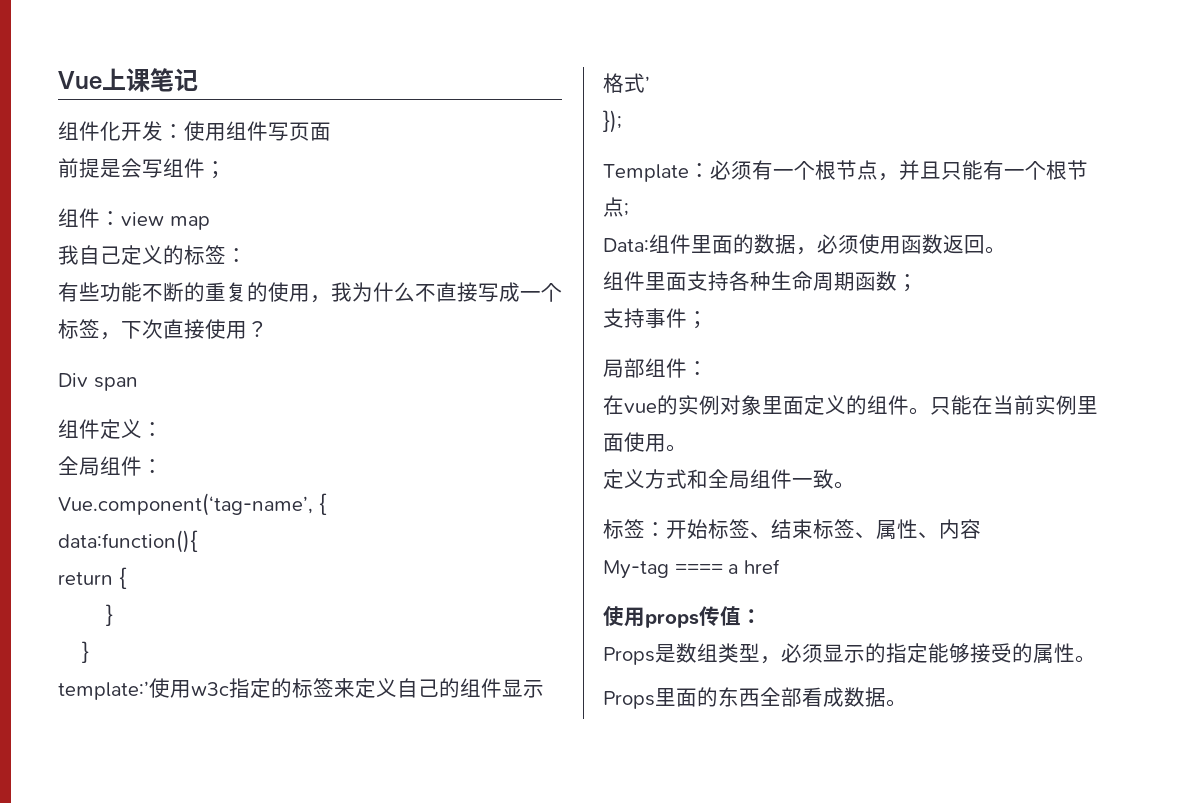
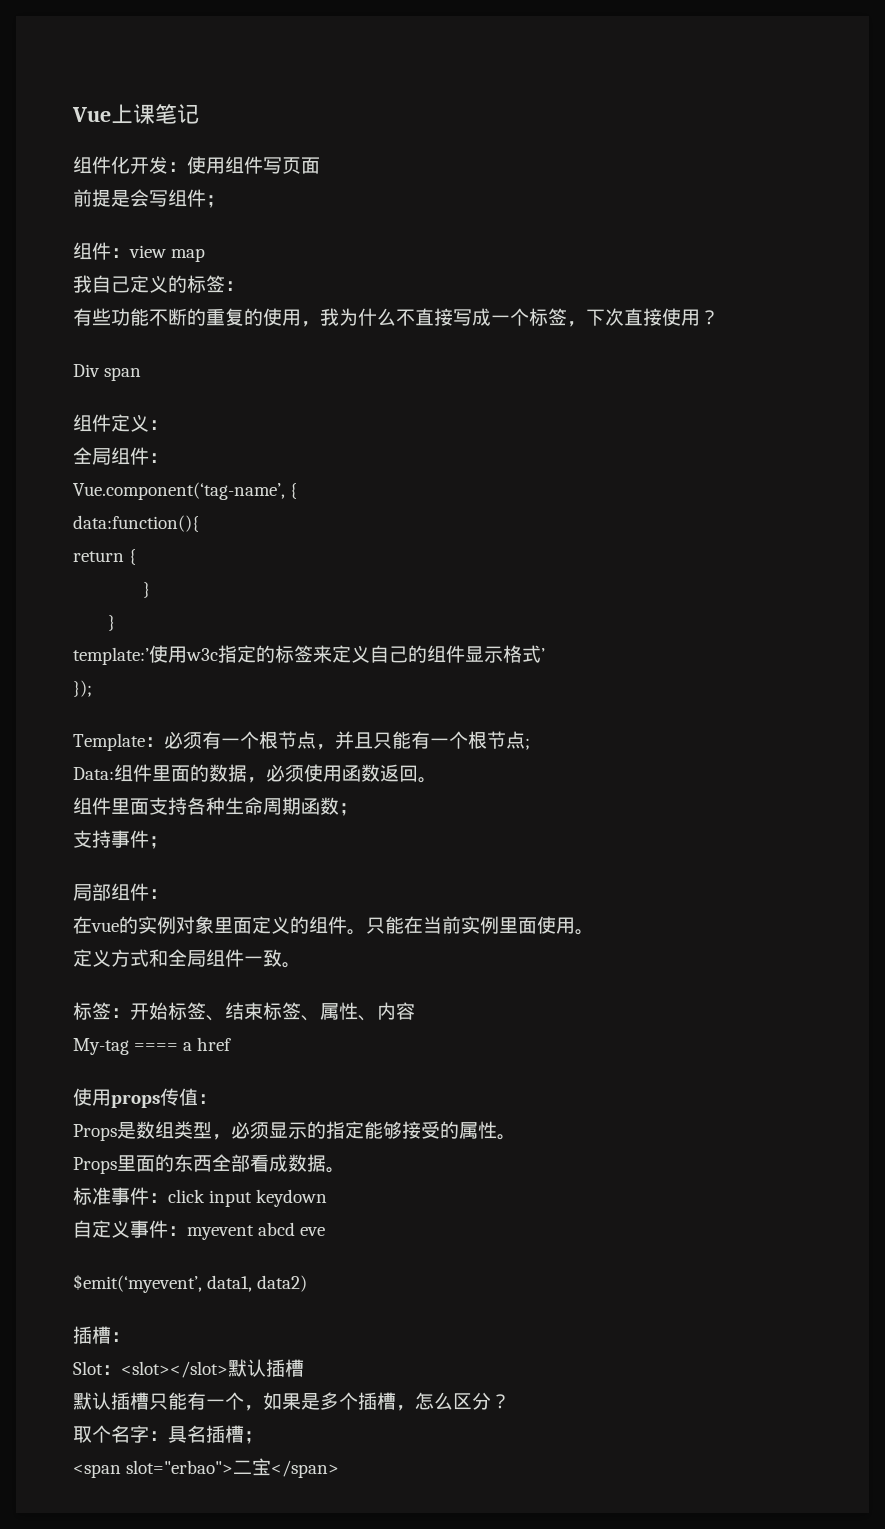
(907, 703) none -> [73,1187,328,1207] [73,1220,326,1240] [73,1274,308,1293] [73,1326,130,1344] [73,1359,304,1378] [73,1392,510,1411] [73,1425,263,1444] [73,1458,340,1478] // 标准事件：click input keydown // 自定义事件：myevent abcd eve // $emit(‘myevent’, data1, data2) // 插槽： // Slot：<slot></slot>默认插槽 // 默认插槽只能有一个，如果是多个插槽，怎么区分？ // 取个名字：具名插槽； // <span slot="erbao">二宝</span>

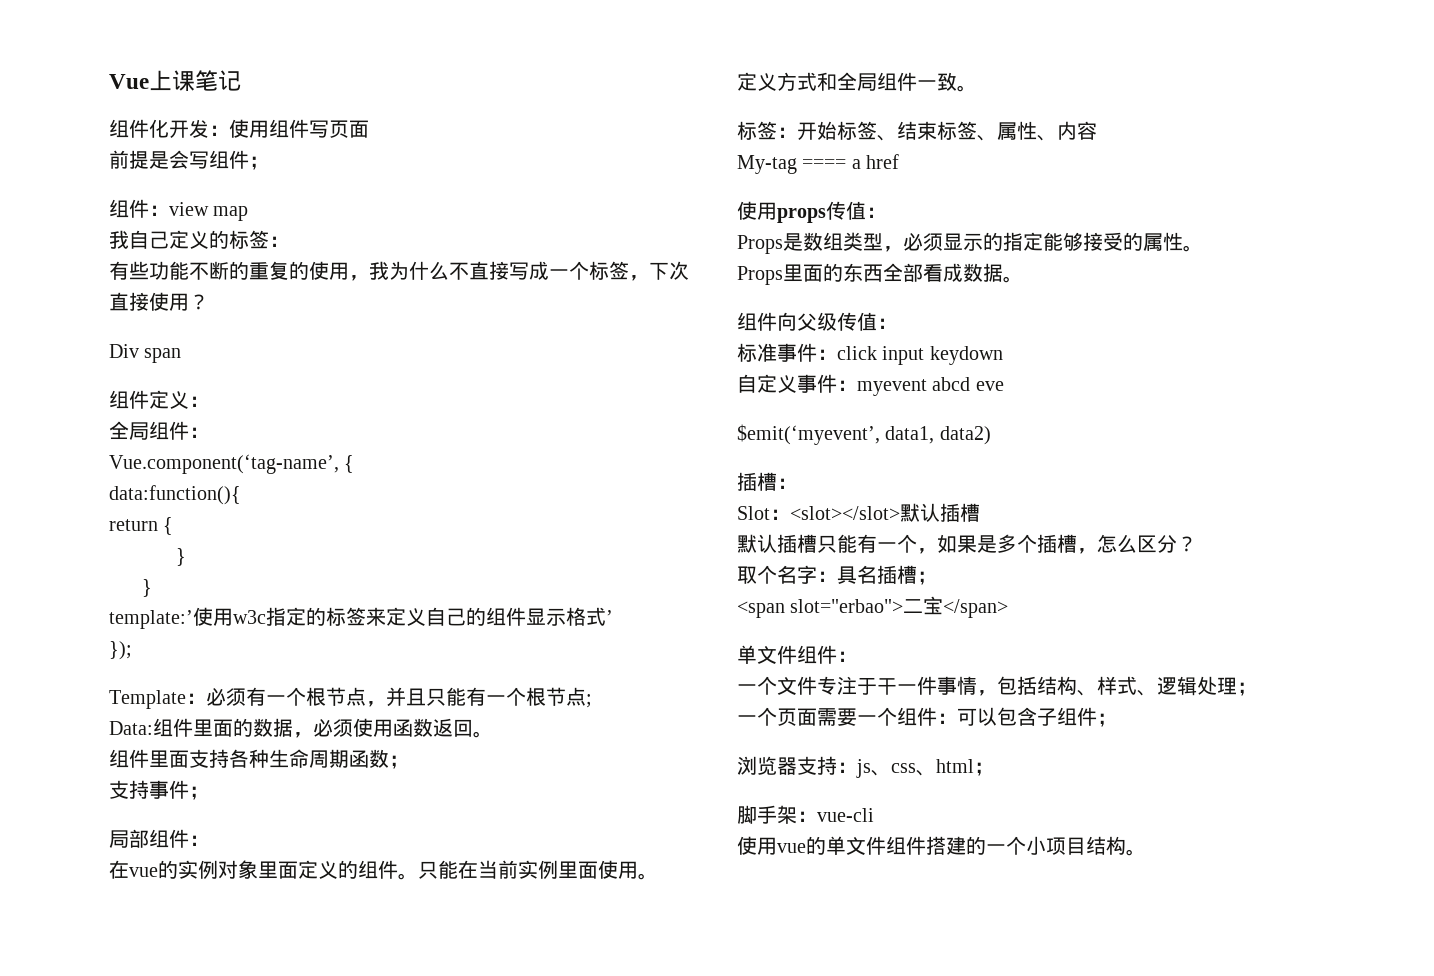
(345, 1170) none -> [737,312,897,331] // 组件向父级传值：
(340, 1469) none -> [737,645,857,664] [737,676,1257,696] [737,707,1117,727] [737,756,994,778] [737,805,874,824] [737,836,1146,856] // 单文件组件： // 一个文件专注于干一件事情，包括结构、样式、逻辑处理； // 一个页面需要一个组件：可以包含子组件； // 浏览器支持：js、css、html； // 脚手架：vue-cli // 使用vue的单文件组件搭建的一个小项目结构。

